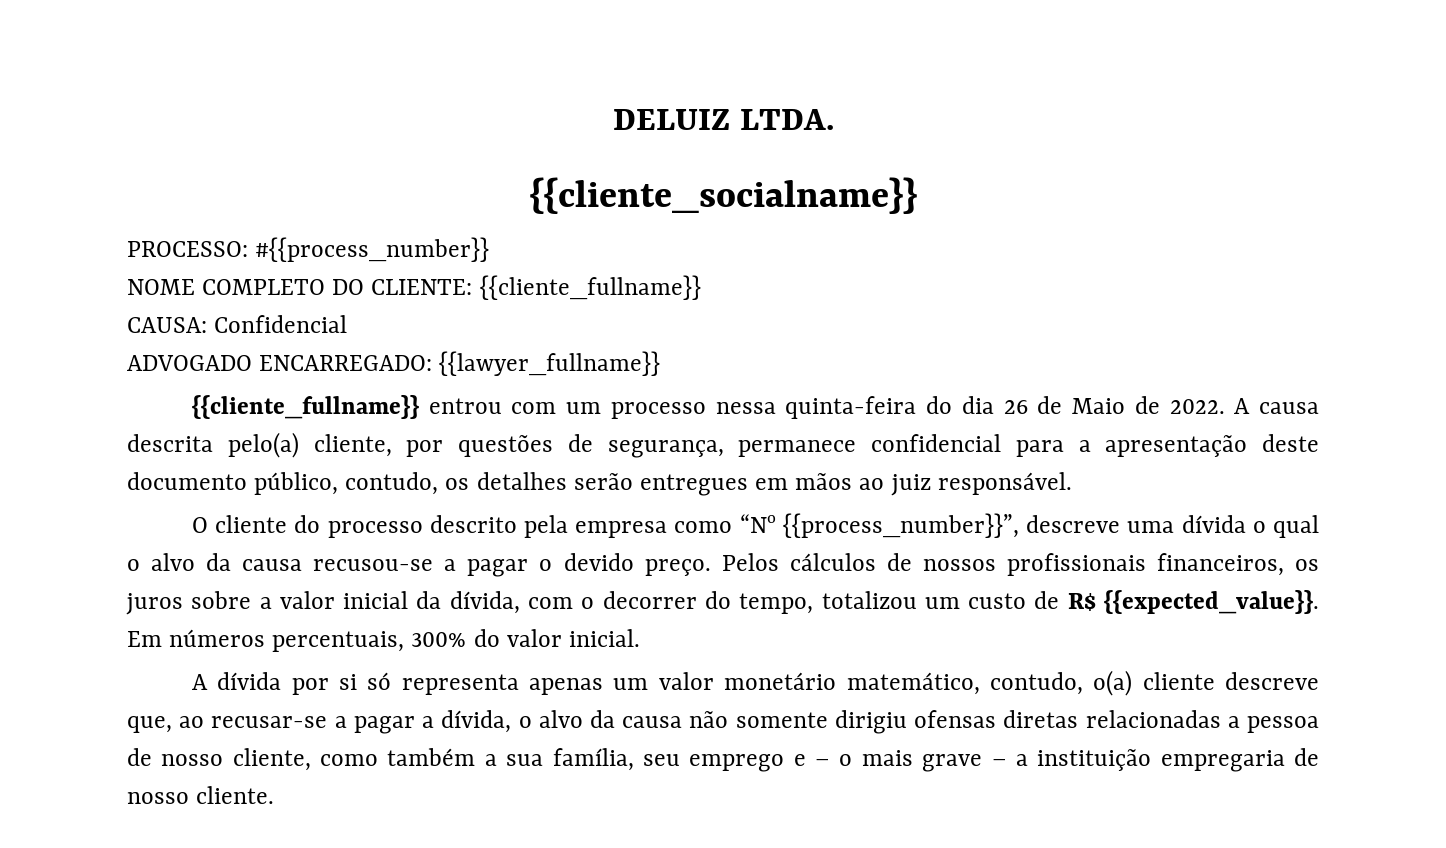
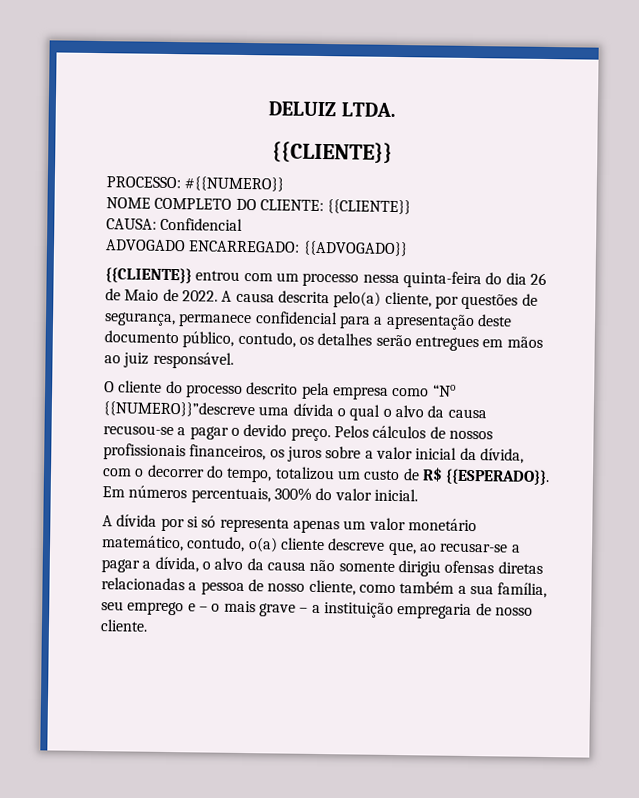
[529,177,917,214] {{cliente_socialname}} -> [271,141,393,164] {{CLIENTE}}
[255,237,490,262] #{{process_number}} -> [184,176,285,192] #{{NUMERO}}
[479,275,701,300] {{cliente_fullname}} -> [327,199,412,215] {{CLIENTE}}
[439,351,661,376] [191,395,419,419] {{lawyer_fullname}} // {{cliente_fullname}} -> [302,240,408,257] [105,267,192,284] {{ADVOGADO}} // {{CLIENTE}}
[782,513,1121,538] {{process_number}}”, descreve -> [103,401,255,418] {{NUMERO}}”descreve
[1103,590,1319,614] {{expected_value}}. -> [445,468,551,486] {{ESPERADO}}.

